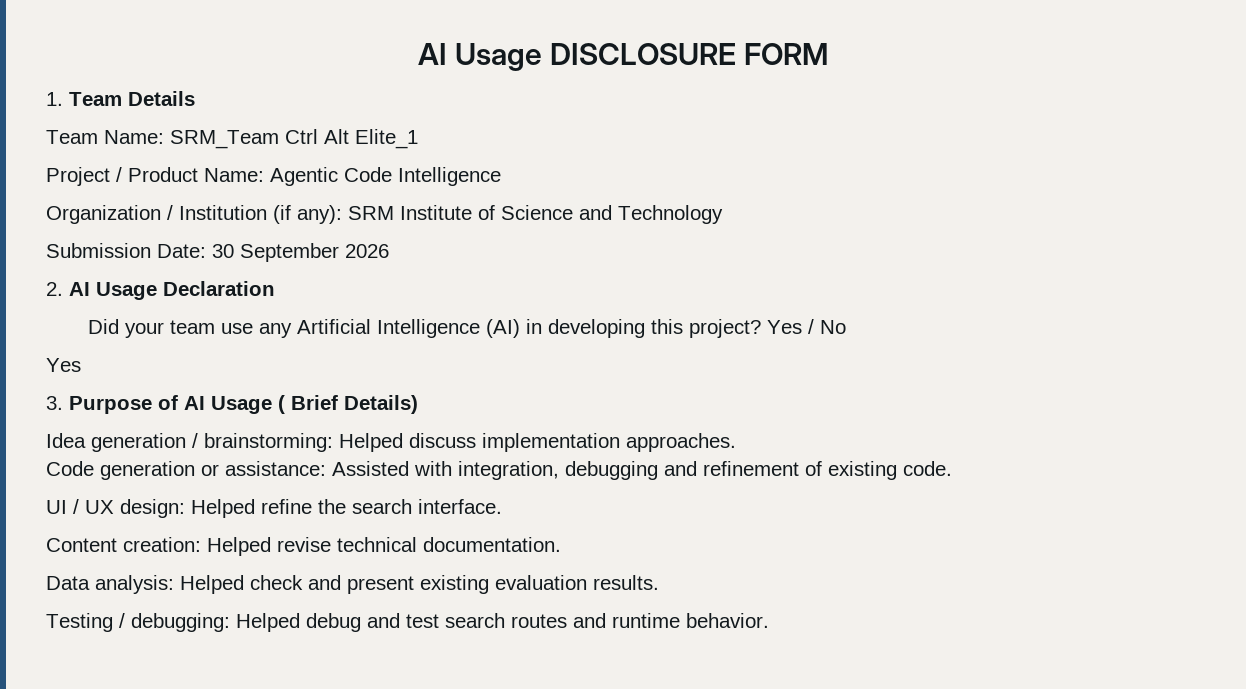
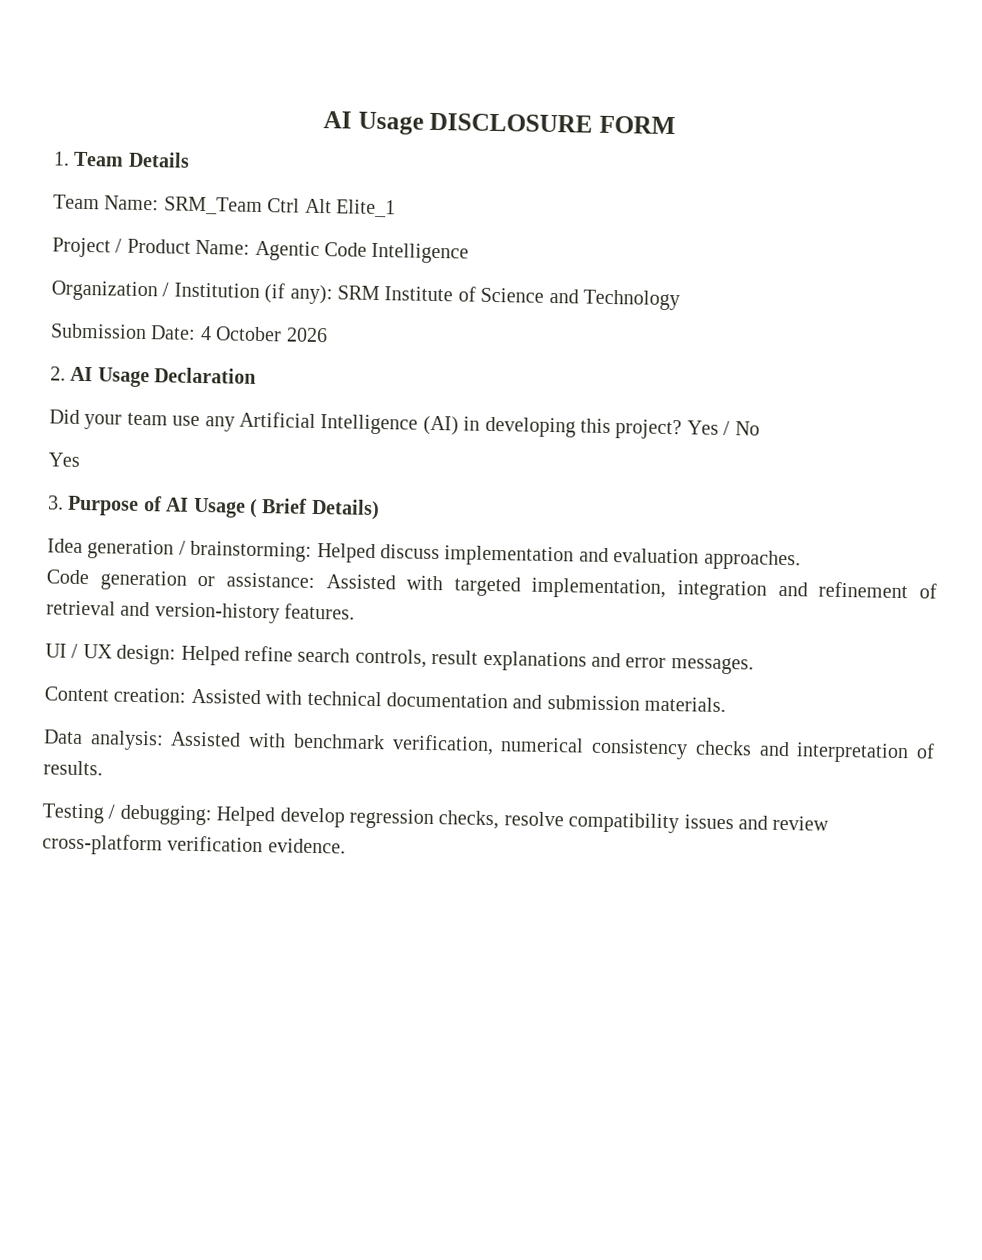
[212,243,339,262] 30 September -> [199,325,283,342] 4 October
(620, 442) none -> [578,547,700,564] and evaluation
[458,461,952,480] integration, debugging and refinement of existing code. -> [453,576,937,601] [46,600,356,624] targeted implementation, integration and refinement of retrieval and version-history features.
[318,499,502,514] [46,537,561,556] [46,575,587,594] the search interface. // Content creation: Helped revise technical documentation. // Data analysis: Helped check and present existing evaluation -> [297,647,754,675] [44,686,727,713] [43,729,936,764] search controls, result explanations and error messages. // Content creation: Assisted with technical documentation and submission materials. // Data analysis: Assisted with benchmark verification, numerical consistency checks and interpretation of
[306,613,769,632] debug and test search routes and runtime behavior. -> [279,807,830,834] [42,833,346,856] develop regression checks, resolve compatibility issues and review cross-platform verification evidence.

